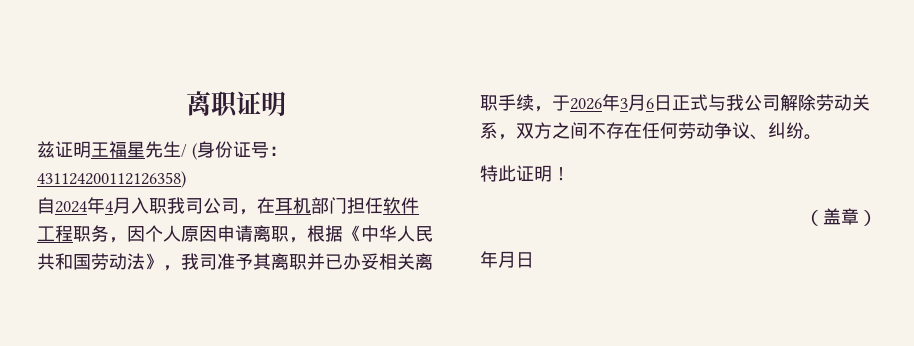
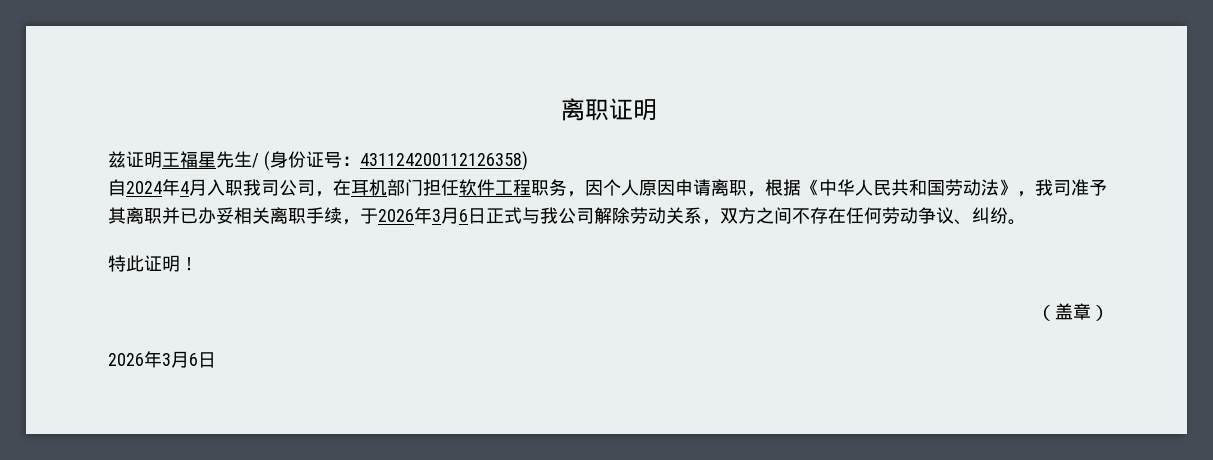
[480,251,516,268] 年月 -> [108,351,198,368] 2026年3月6

